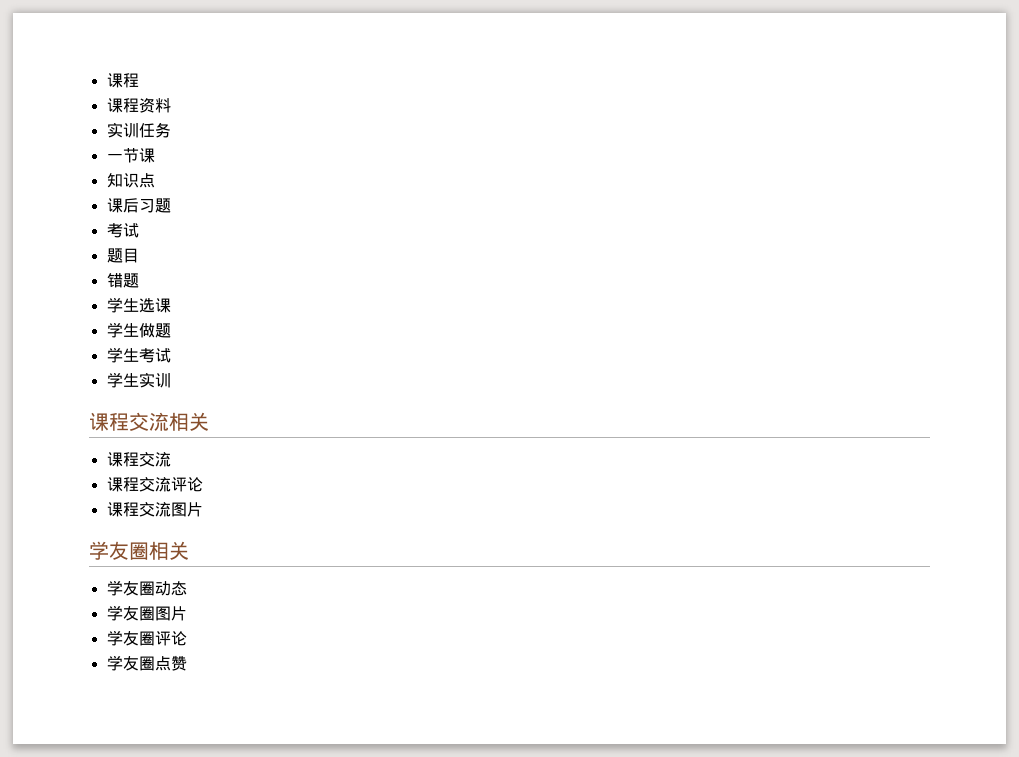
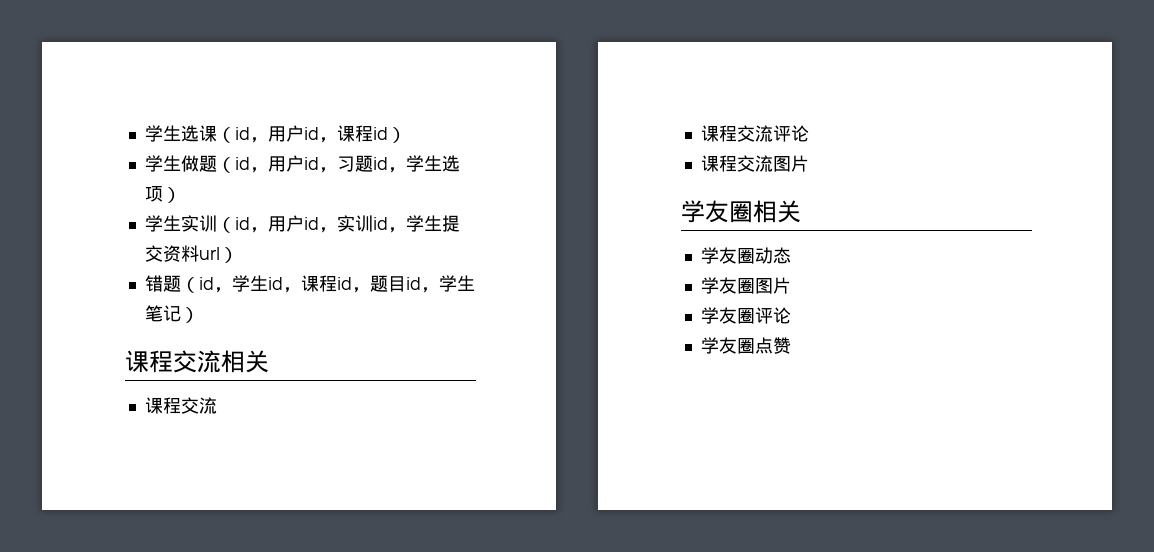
[106,73,139,88] [106,98,171,113] [106,122,171,138] [106,148,155,163] [106,173,155,188] [106,198,171,213] [106,223,139,238] [106,248,139,263] [106,273,139,288] [106,297,171,313] [106,322,171,338] [106,347,171,363] [106,372,171,388] 课程 // 课程资料 // 实训任务 // 一节课 // 知识点 // 课后习题 // 考试 // 题目 // 错题 // 学生选课 // 学生做题 // 学生考试 // 学生实训 -> [144,125,406,143] [144,155,460,173] [144,186,181,203] [144,215,460,233] [144,245,238,263] [144,275,475,293] [144,305,199,323] 学生选课（id，用户id，课程id） // 学生做题（id，用户id，习题id，学生选项） // 学生实训（id，用户id，实训id，学生提交资料url） // 错题（id，学生id，课程id，题目id，学生笔记）

